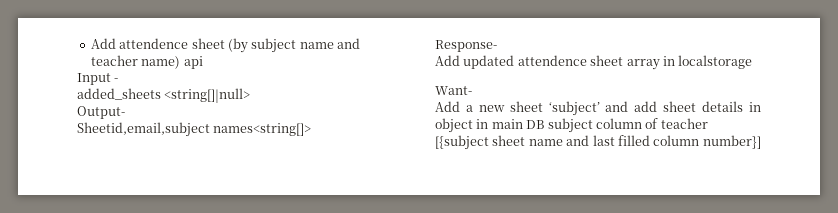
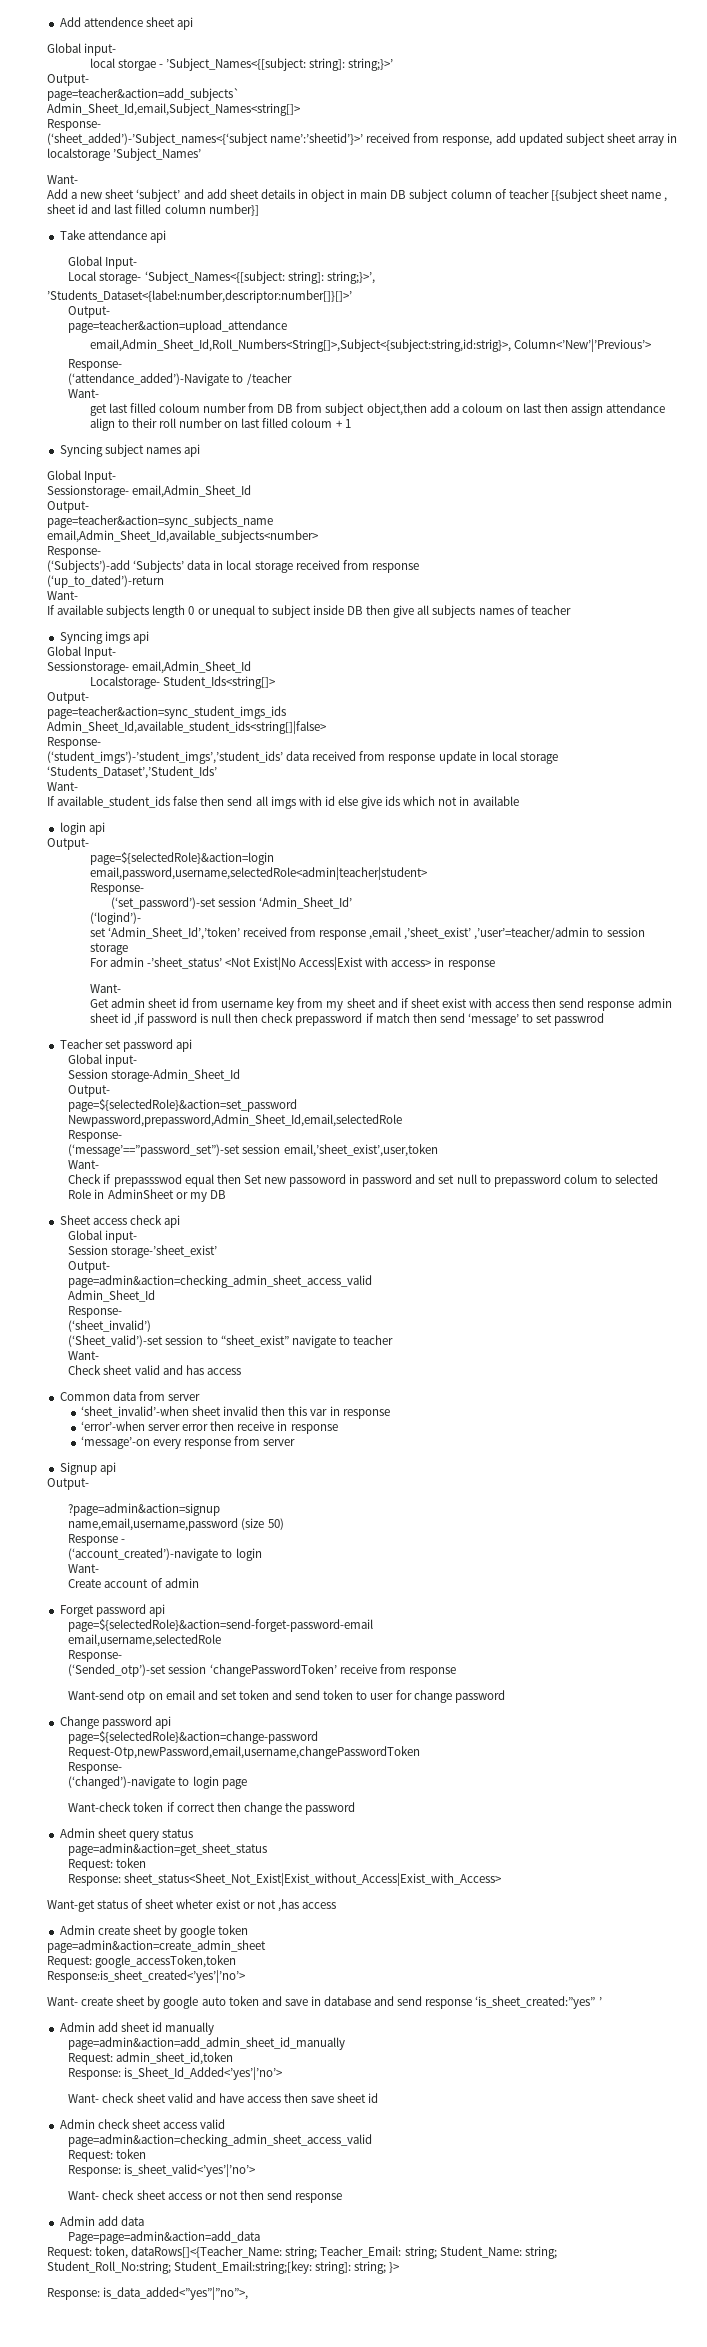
[227,38,360,53] [90,55,203,69] [77,73,119,85] [77,88,251,103] [77,106,125,119] [77,122,312,137] [435,40,497,52] [435,55,587,69] (by subject name and teacher name) api // Input - // added_sheets <string[]|null> // Output- // Sheetid,email,subject names<string[]> // Response- // Add updated attendence -> [176,17,193,30] [47,43,117,56] [89,58,394,71] [47,74,89,86] [47,88,240,101] [47,103,300,116] [47,119,101,131] [47,133,605,146] api // Global input- // local storgae - ’Subject_Names<{[subject: string]: string;}>’ // Output- // page=teacher&action=add_subjects` // Admin_Sheet_Id,email,Subject_Names<string[]> // Response- // (‘sheet_added’)-’Subject_names<{‘subject name’:’sheetid’}>’ received from response, add updated subject
(753, 62) none -> [113,148,202,161] ’Subject_Names’
(563, 142) none -> [664,197,668,202] [47,204,89,214] , sheet id
(761, 142) none -> [59,230,166,243] [68,256,138,269] [68,271,375,284] [47,290,352,303] [68,306,111,318] [68,320,288,333] [89,339,651,352] [68,359,123,371] [68,373,292,386] [68,389,100,398] [89,403,666,416] [89,418,351,431] [59,444,200,457] [47,470,117,483] [47,485,252,498] [47,501,89,513] [47,515,273,528] [47,530,318,543] [47,546,101,558] [47,560,419,573] [47,575,164,588] [47,591,78,600] [47,605,571,618] [59,631,149,644] [47,646,117,659] [47,661,252,674] [89,676,275,689] [47,692,89,704] [47,706,286,719] [47,721,326,734] [47,737,101,749] [47,751,558,764] [47,766,217,779] [47,782,78,791] [47,796,519,809] [59,822,105,835] [47,838,89,850] [89,852,274,865] [89,867,427,880] [89,883,144,895] [110,897,353,910] [89,912,141,925] [89,927,645,940] [89,943,128,955] [89,957,495,970] [89,984,121,993] [89,998,672,1011] [89,1013,605,1026] [59,1039,192,1052] [68,1054,138,1067] [68,1069,241,1082] [68,1085,111,1097] [68,1099,298,1112] [68,1114,403,1127] [68,1130,123,1142] [68,1144,438,1157] [68,1160,100,1169] [68,1174,659,1187] [68,1189,226,1202] [59,1215,180,1228] [68,1230,138,1243] [68,1245,218,1258] [68,1261,111,1273] [68,1275,373,1288] [68,1290,156,1302] [68,1306,123,1318] [68,1320,152,1332] [68,1335,393,1348] [68,1351,100,1360] [68,1365,241,1375] [59,1391,200,1401] [80,1406,390,1419] [80,1421,338,1434] [80,1436,296,1449] [59,1462,116,1475] [47,1478,89,1490] [68,1503,221,1516] [68,1518,284,1531] [68,1534,126,1546] [68,1548,262,1561] [68,1564,100,1573] [68,1578,199,1588] [59,1604,165,1617] [68,1619,374,1632] [68,1634,222,1647] [68,1650,123,1662] [68,1664,456,1677] [68,1690,505,1703] [59,1716,171,1729] [68,1731,319,1744] [68,1746,421,1759] [68,1762,123,1774] [68,1776,247,1789] [68,1802,356,1815] [59,1828,193,1841] [68,1843,268,1856] [68,1858,147,1871] [68,1873,502,1886] [47,1899,336,1912] [59,1925,249,1938] [47,1940,266,1953] [47,1955,237,1968] [47,1970,245,1983] [47,1996,602,2009] [59,2022,215,2035] [68,2037,346,2050] [68,2052,234,2065] [68,2067,283,2080] [68,2093,379,2103] [59,2119,226,2129] [68,2134,373,2147] [68,2149,147,2162] [68,2164,256,2177] [68,2190,343,2203] [59,2216,144,2226] [68,2231,261,2244] [47,2246,557,2259] [47,2261,400,2274] [47,2287,249,2300] // Take attendance api // Global Input- // Local storage- ‘Subject_Names<{[subject: string]: string;}>’, // ’Students_Dataset<{label:number,descriptor:number[]}[]>’ // Output- // page=teacher&action=upload_attendance // email,Admin_Sheet_Id,Roll_Numbers<String[]>,Subject<{subject:string,id:strig}>, Column<’New’|’Previous’> // Response- // (‘attendance_added’)-Navigate to /teacher // Want- // get last filled coloum number from DB from subject object,then add a coloum on last then assign attendance align to their roll number on last filled coloum + 1 // Syncing subject names api // Global Input- // Sessionstorage- email,Admin_Sheet_Id // Output- // page=teacher&action=sync_subjects_name // email,Admin_Sheet_Id,available_subjects<number> // Response- // (‘Subjects’)-add ‘Subjects’ data in local storage received from response // (‘up_to_dated’)-return // Want- // If available subjects length 0 or unequal to subject inside DB then give all subjects names of teacher // Syncing imgs api // Global Input- // Sessionstorage- email,Admin_Sheet_Id // Localstorage- Student_Ids<string[]> // Output- // page=teacher&action=sync_student_imgs_ids // Admin_Sheet_Id,available_student_ids<string[]|false> // Response- // (‘student_imgs’)-’student_imgs’,’student_ids’ data received from response update in local storage ‘Students_Dataset’,’Student_Ids’ // Want- // If available_student_ids false then send all imgs with id else give ids which not in available // login api // Output- // page=${selectedRole}&action=login // email,password,username,selectedRole<admin|teacher|student> // Response- // (‘set_password’)-set session ‘Admin_Sheet_Id’ // (‘logind’)- // set ‘Admin_Sheet_Id’,’token’ received from response ,email ,’sheet_exist’ ,’user’=teacher/admin to session storage // For admin -’sheet_status’ <Not Exist|No Access|Exist with access> in response // Want- // Get admin sheet id from username key from my sheet and if sheet exist with access then send response admin sheet id ,if password is null then check prepassword if match then send ‘message’ to set passwrod // Teacher set password api // Global input- // Session storage-Admin_Sheet_Id // Output- // page=${selectedRole}&action=set_password // Newpassword,prepassword,Admin_Sheet_Id,email,selectedRole // Response- // (‘message’==”password_set”)-set session email,’sheet_exist’,user,token // Want- // Check if prepassswod equal then Set new passoword in password and set null to prepassword colum to selected Role in AdminSheet or my DB // Sheet access check api // Global input- // Session storage-’sheet_exist’ // Output- // page=admin&action=checking_admin_sheet_access_valid // Admin_Sheet_Id // Response- // (‘sheet_invalid’) // (‘Sheet_valid’)-set session to “sheet_exist” navigate to teacher // Want- // Check sheet valid and has access // Common data from server // ‘sheet_invalid’-when sheet invalid then this var in response // ‘error’-when server error then receive in response // ‘message’-on every response from server // Signup api // Output- // ?page=admin&action=signup // name,email,username,password (size 50) // Response - // (‘account_created’)-navigate to login // Want- // Create account of admin // Forget password api // page=${selectedRole}&action=send-forget-password-email // email,username,selectedRole // Response- // (‘Sended_otp’)-set session ‘changePasswordToken’ receive from response // Want-send otp on email and set token and send token to user for change password // Change password api // page=${selectedRole}&action=change-password // Request-Otp,newPassword,email,username,changePasswordToken // Response- // (‘changed’)-navigate to login page // Want-check token if correct then change the password // Admin sheet query status // page=admin&action=get_sheet_status // Request: token // Response: sheet_status<Sheet_Not_Exist|Exist_without_Access|Exist_with_Access> // Want-get status of sheet wheter exist or not ,has access // Admin create sheet by google token // page=admin&action=create_admin_sheet // Request: google_accessToken,token // Response:is_sheet_created<’yes’|’no’> // Want- create sheet by google auto token and save in database and send response ‘is_sheet_created:”yes” ’ // Admin add sheet id manually // page=admin&action=add_admin_sheet_id_manually // Request: admin_sheet_id,token // Response: is_Sheet_Id_Added<’yes’|’no’> // Want- check sheet valid and have access then save sheet id // Admin check sheet access valid // page=admin&action=checking_admin_sheet_access_valid // Request: token // Response: is_sheet_valid<’yes’|’no’> // Want- check sheet access or not then send response // Admin add data // Page=page=admin&action=add_data // Request: token, dataRows[]<{Teacher_Name: string; Teacher_Email: string; Student_Name: string; Student_Roll_No:string; Student_Email:string;[key: string]: string; }> // Response: is_data_added<”yes”|”no”>,

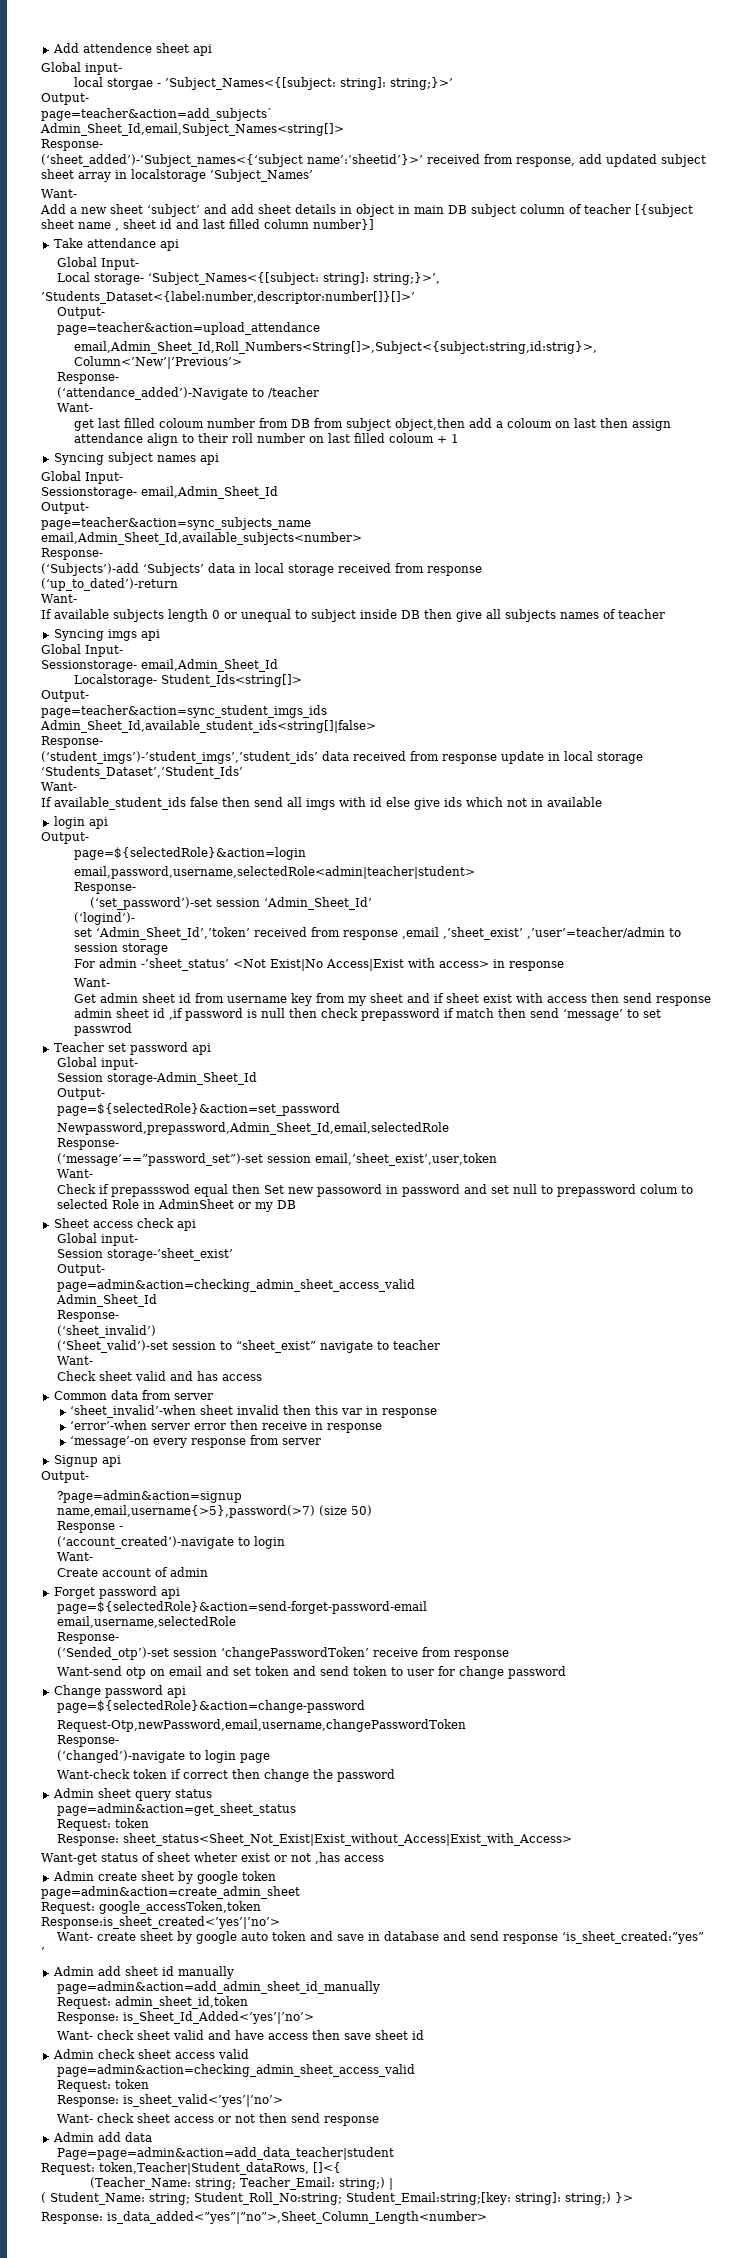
[68,1518,239,1531] name,email,username,password -> [57,1505,316,1518] name,email,username{>5},password(>7)
[68,2231,261,2244] [47,2246,437,2259] Page=page=admin&action=add_data // Request: token, dataRows[]<{Teacher_Name: string; Teacher_Email: string; -> [57,2147,395,2160] [41,2162,341,2175] [89,2177,393,2190] [41,2192,46,2203] Page=page=admin&action=add_data_teacher|student // Request: token,Teacher|Student_dataRows, []<{ // (Teacher_Name: string; Teacher_Email: string;) | // (
[354,2261,387,2274] string; -> [565,2192,611,2205] string;)
[103,2287,249,2300] is_data_added<”yes”|”no”>, -> [107,2211,487,2224] is_data_added<”yes”|”no”>,Sheet_Column_Length<number>

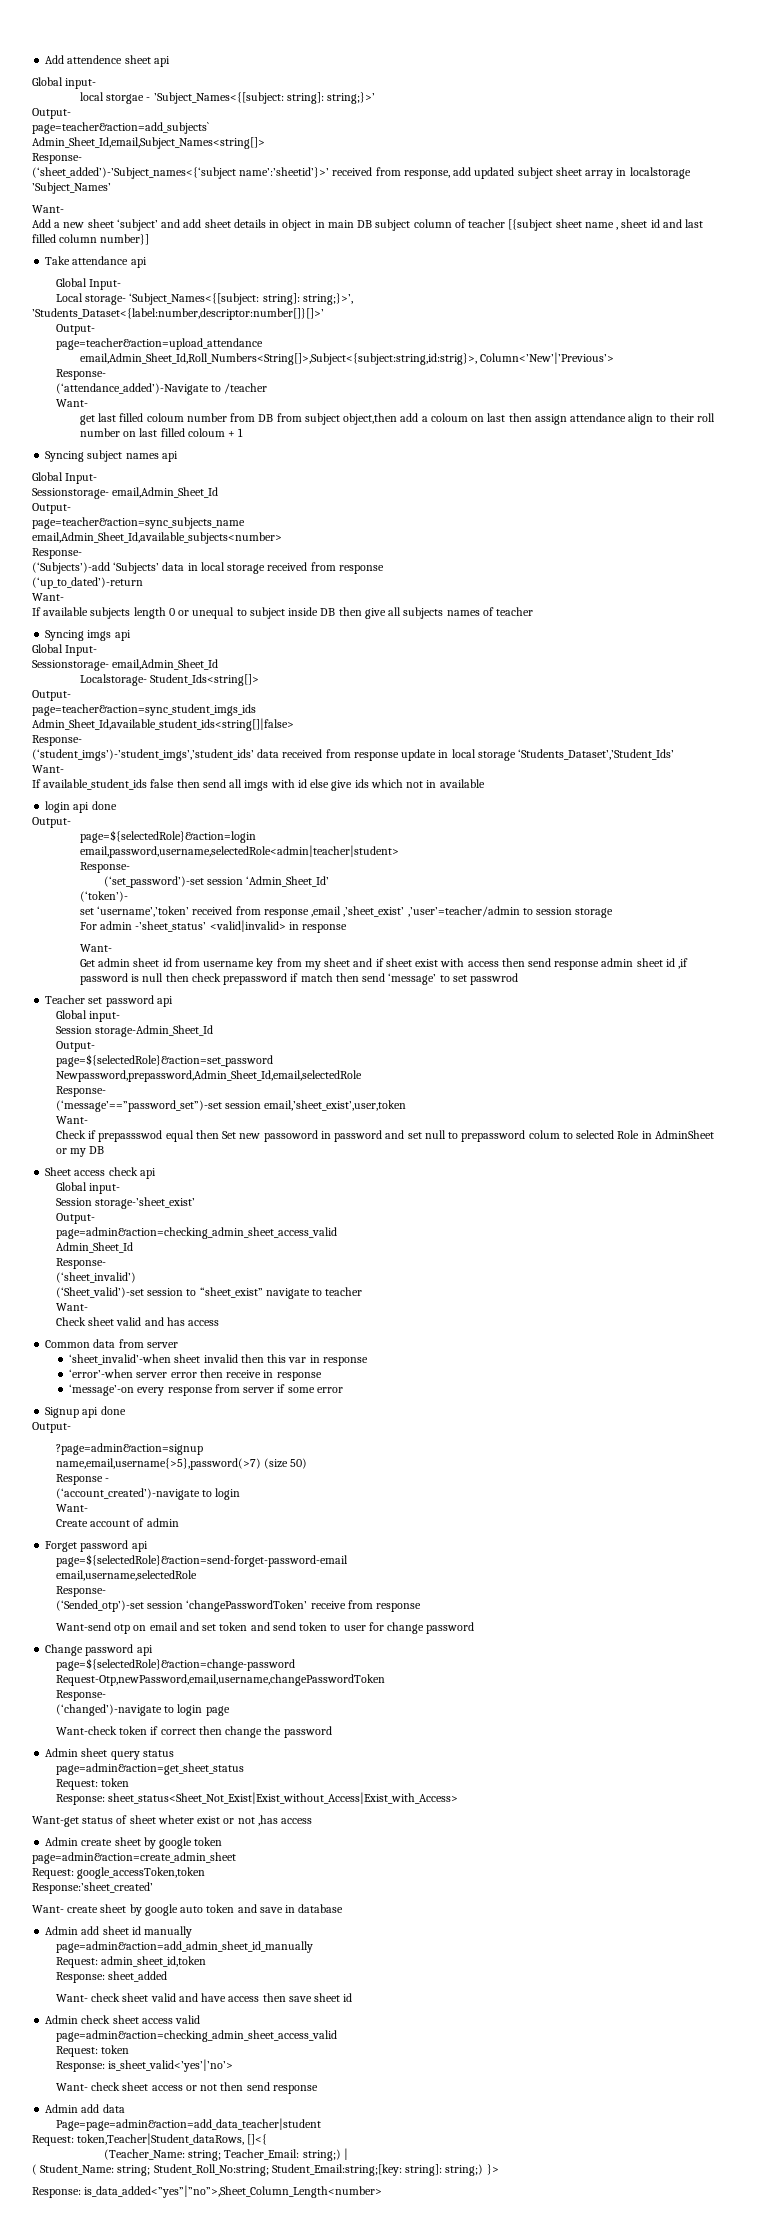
(108, 823) none -> [91,801,117,810] done
[73,912,135,925] [73,927,250,940] (‘logind’)- // set ‘Admin_Sheet_Id’,’token’ -> [79,891,128,902] [79,906,190,917] (‘token’)- // set ‘username’,’token’
[232,958,489,971] <Not Exist|No Access|Exist with access> -> [209,920,286,932] <valid|invalid>
(321, 1441) none -> [277,1384,343,1393] if some error
(121, 1461) none -> [100,1406,126,1415] done
[41,1916,280,1929] Response:is_sheet_created<’yes’|’no’> -> [32,1882,153,1894] Response:’sheet_created’
[443,1931,705,1944] [41,1947,45,1956] and send response ‘is_sheet_created:”yes” ’ -> (344, 1908) none
[123,2011,315,2024] is_Sheet_Id_Added<’yes’|’no’> -> [108,1971,168,1982] sheet_added

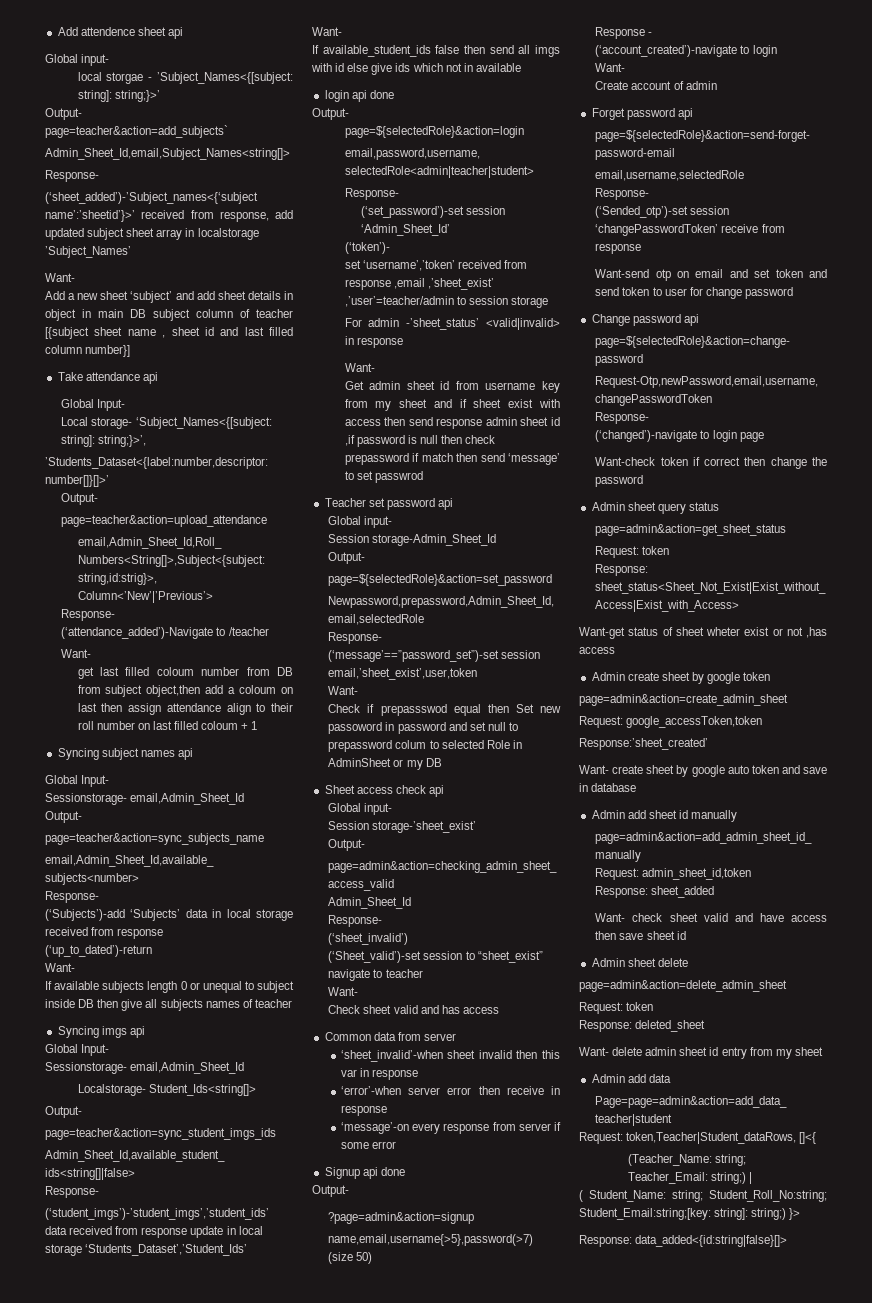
[81,2015,201,2024] [55,2030,337,2042] [55,2045,130,2057] [55,2059,234,2072] [55,2082,318,2094] check sheet access valid // page=admin&action=checking_admin_sheet_access_valid // Request: token // Response: is_sheet_valid<’yes’|’no’> // Want- check sheet access or not then send response -> [627,958,688,967] [579,980,787,992] [579,1002,654,1014] [579,1020,706,1032] [579,1047,823,1059] sheet delete // page=admin&action=delete_admin_sheet // Request: token // Response: deleted_sheet // Want- delete admin sheet id entry from my sheet
[84,2185,383,2198] is_data_added<”yes”|”no”>,Sheet_Column_Length<number> -> [635,1235,788,1247] data_added<{id:string|false}[]>

